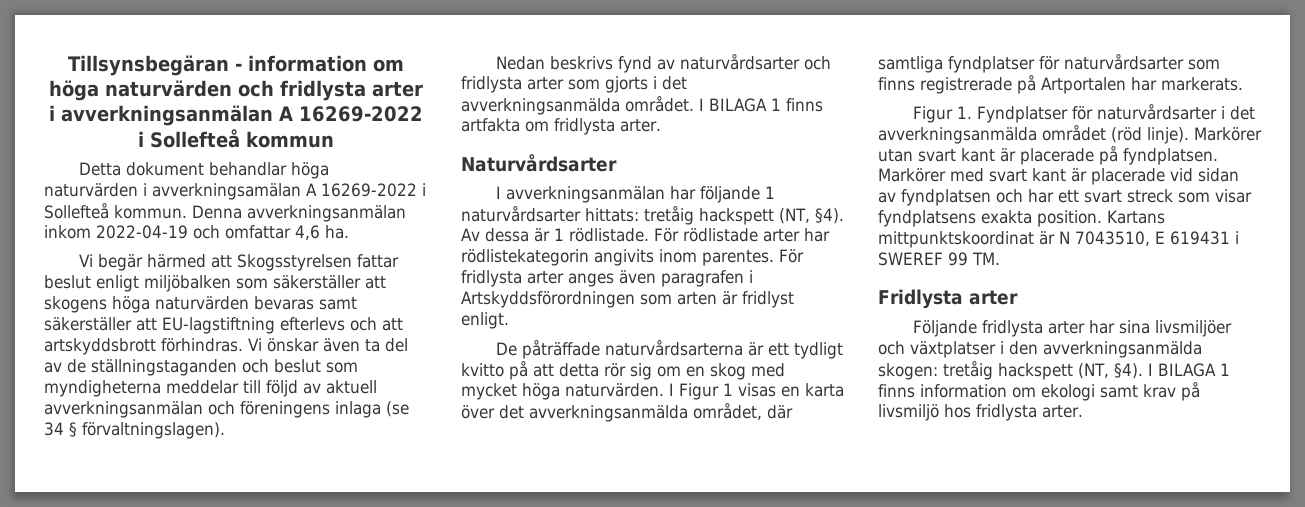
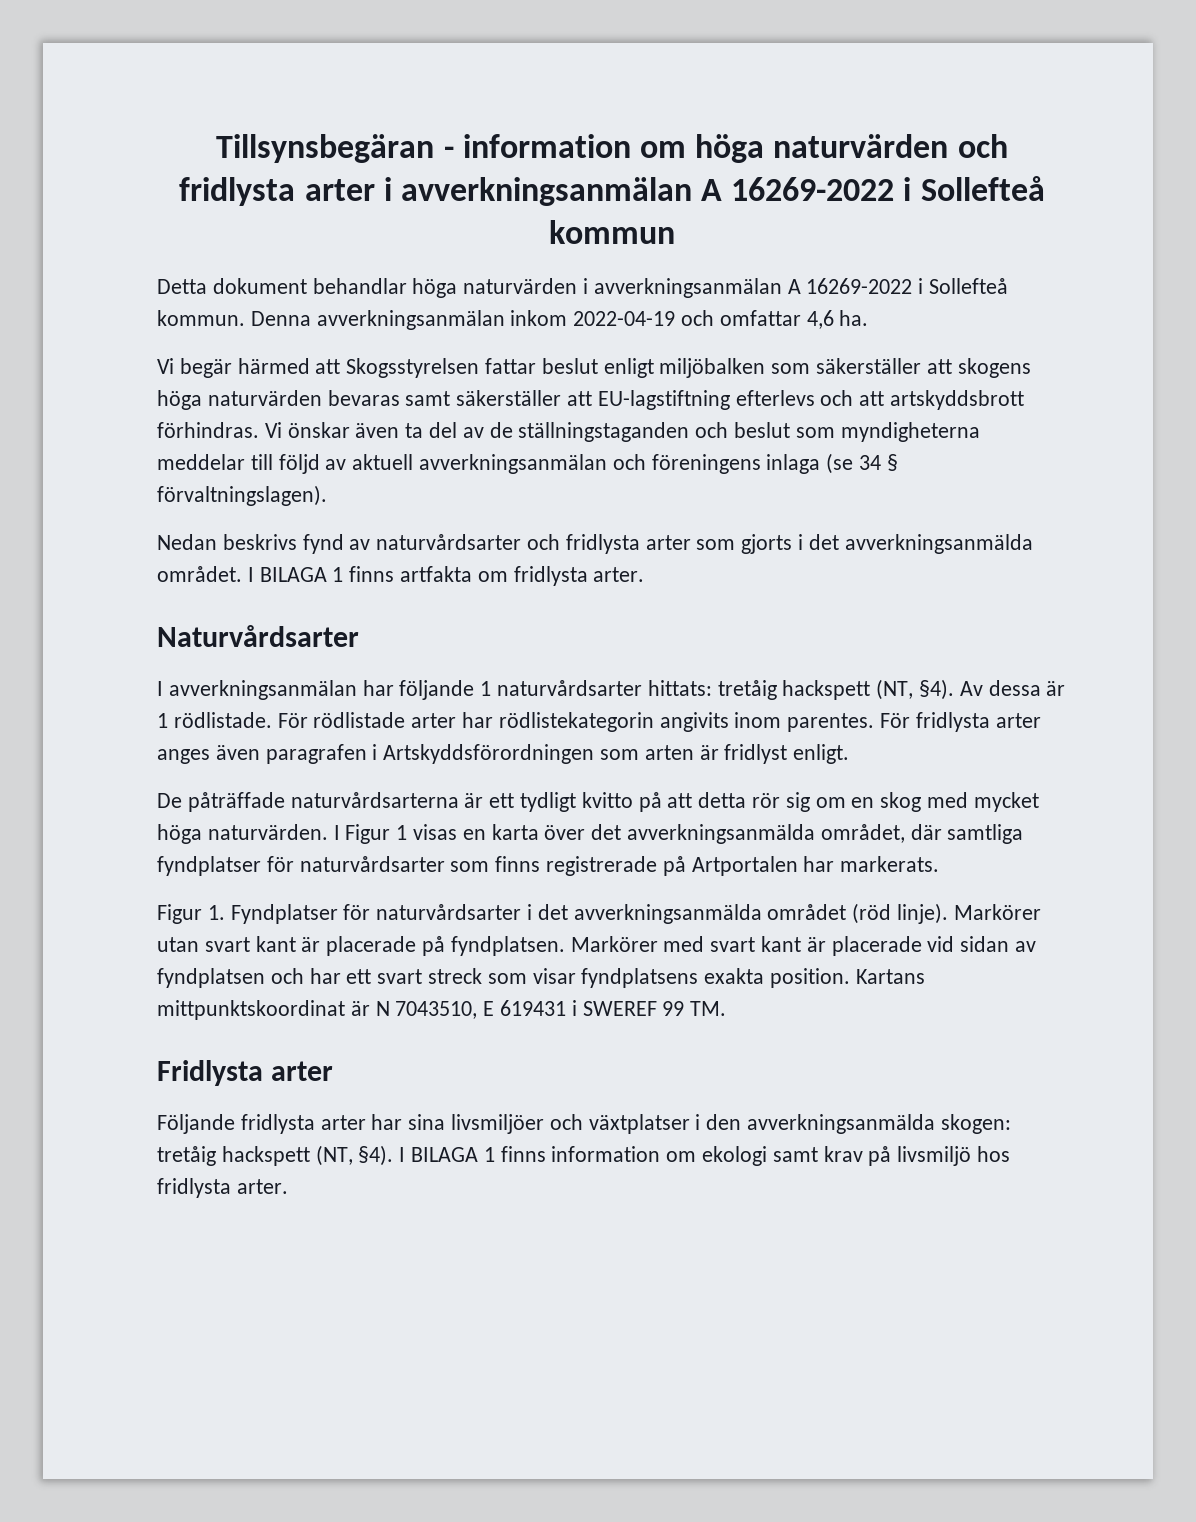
[152,183,301,200] avverkningsamälan -> [593,278,782,298] avverkningsanmälan

